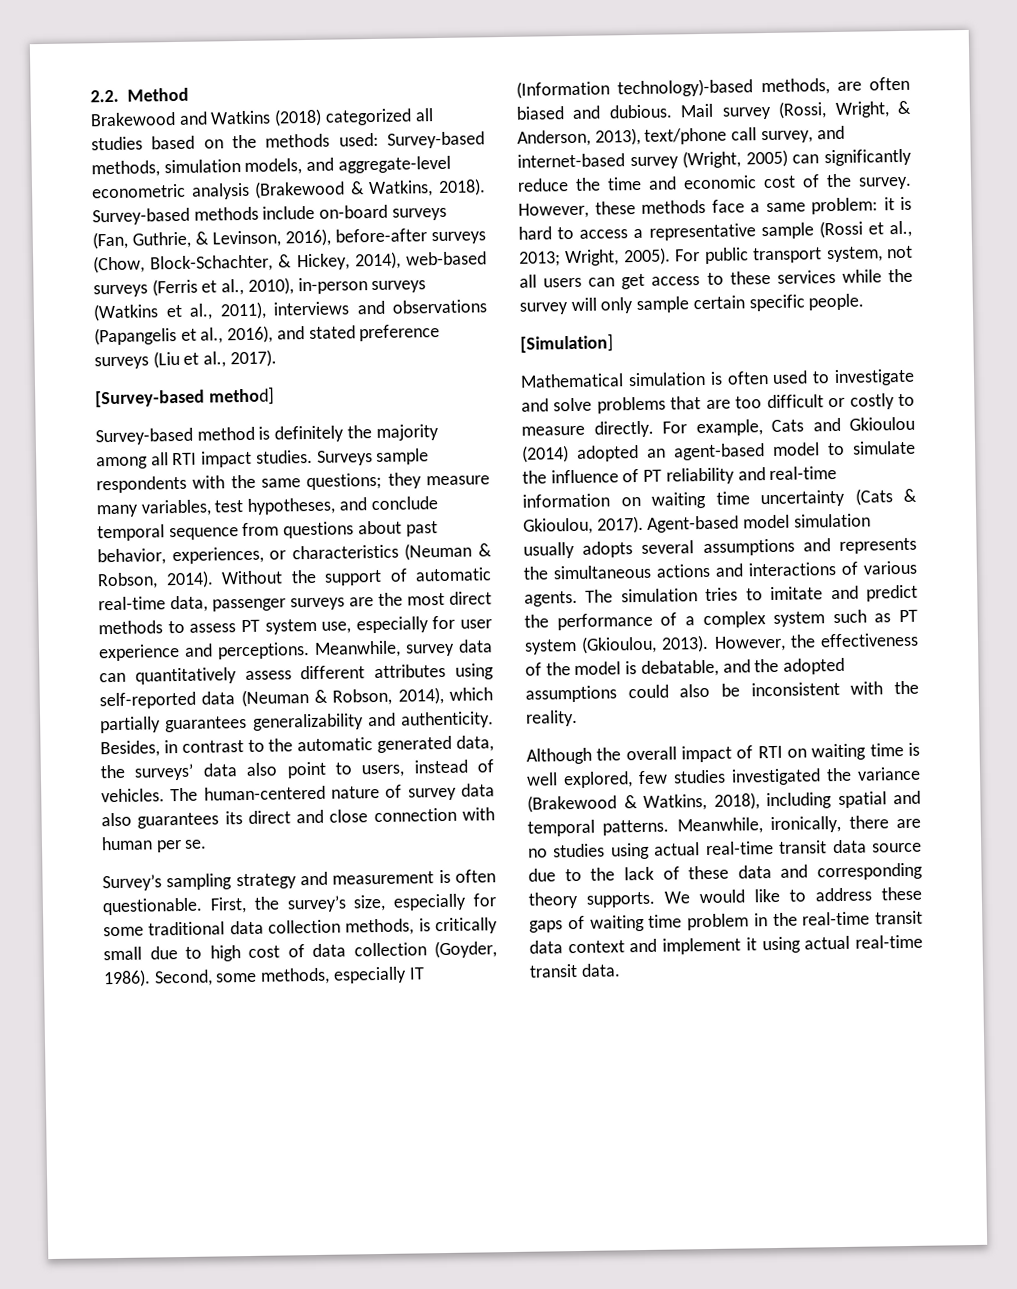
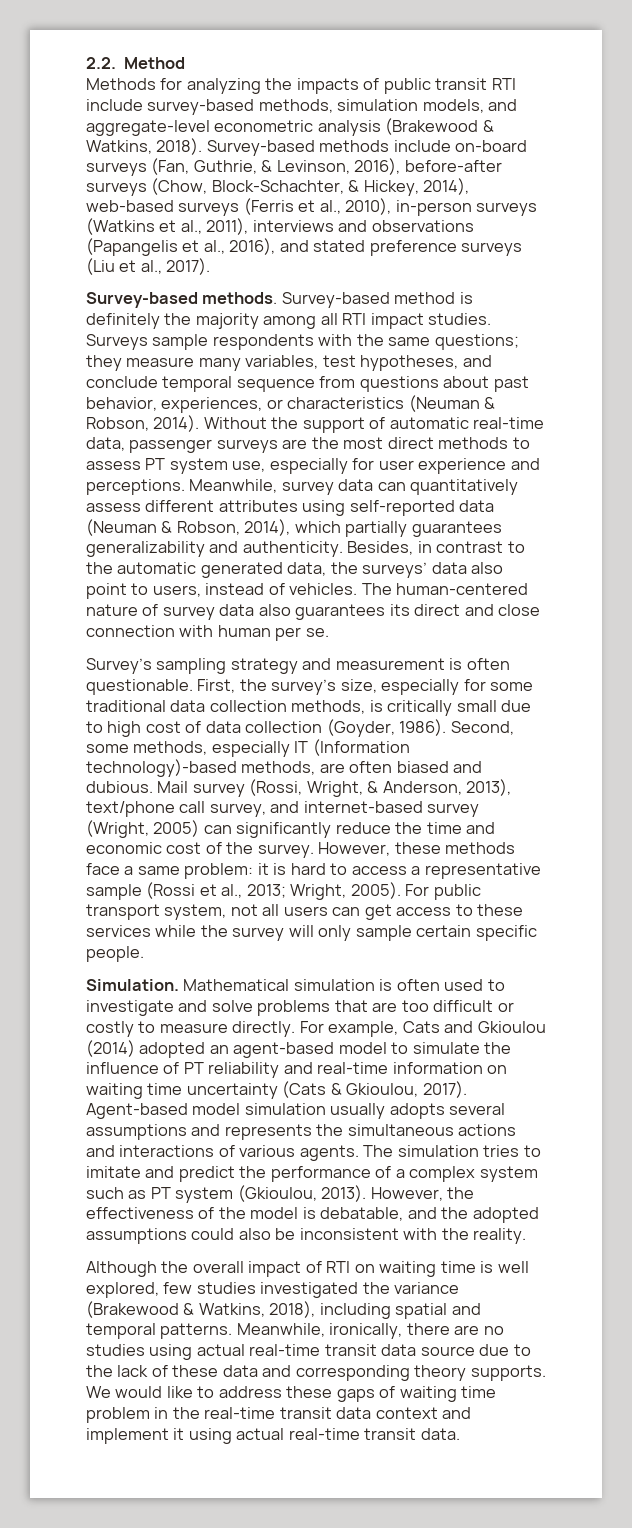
[90,108,434,127] [91,131,485,151] Brakewood and Watkins (2018) categorized all studies based on the methods used: Survey-based -> [86,78,516,94] [86,99,255,115] Methods for analyzing the impacts of public transit RTI include survey-based
[95,386,275,408] [Survey-based method] // -> [86,292,278,308] Survey-based methods.
[520,333,614,353] [Simulation] // -> [86,979,179,991] Simulation.

